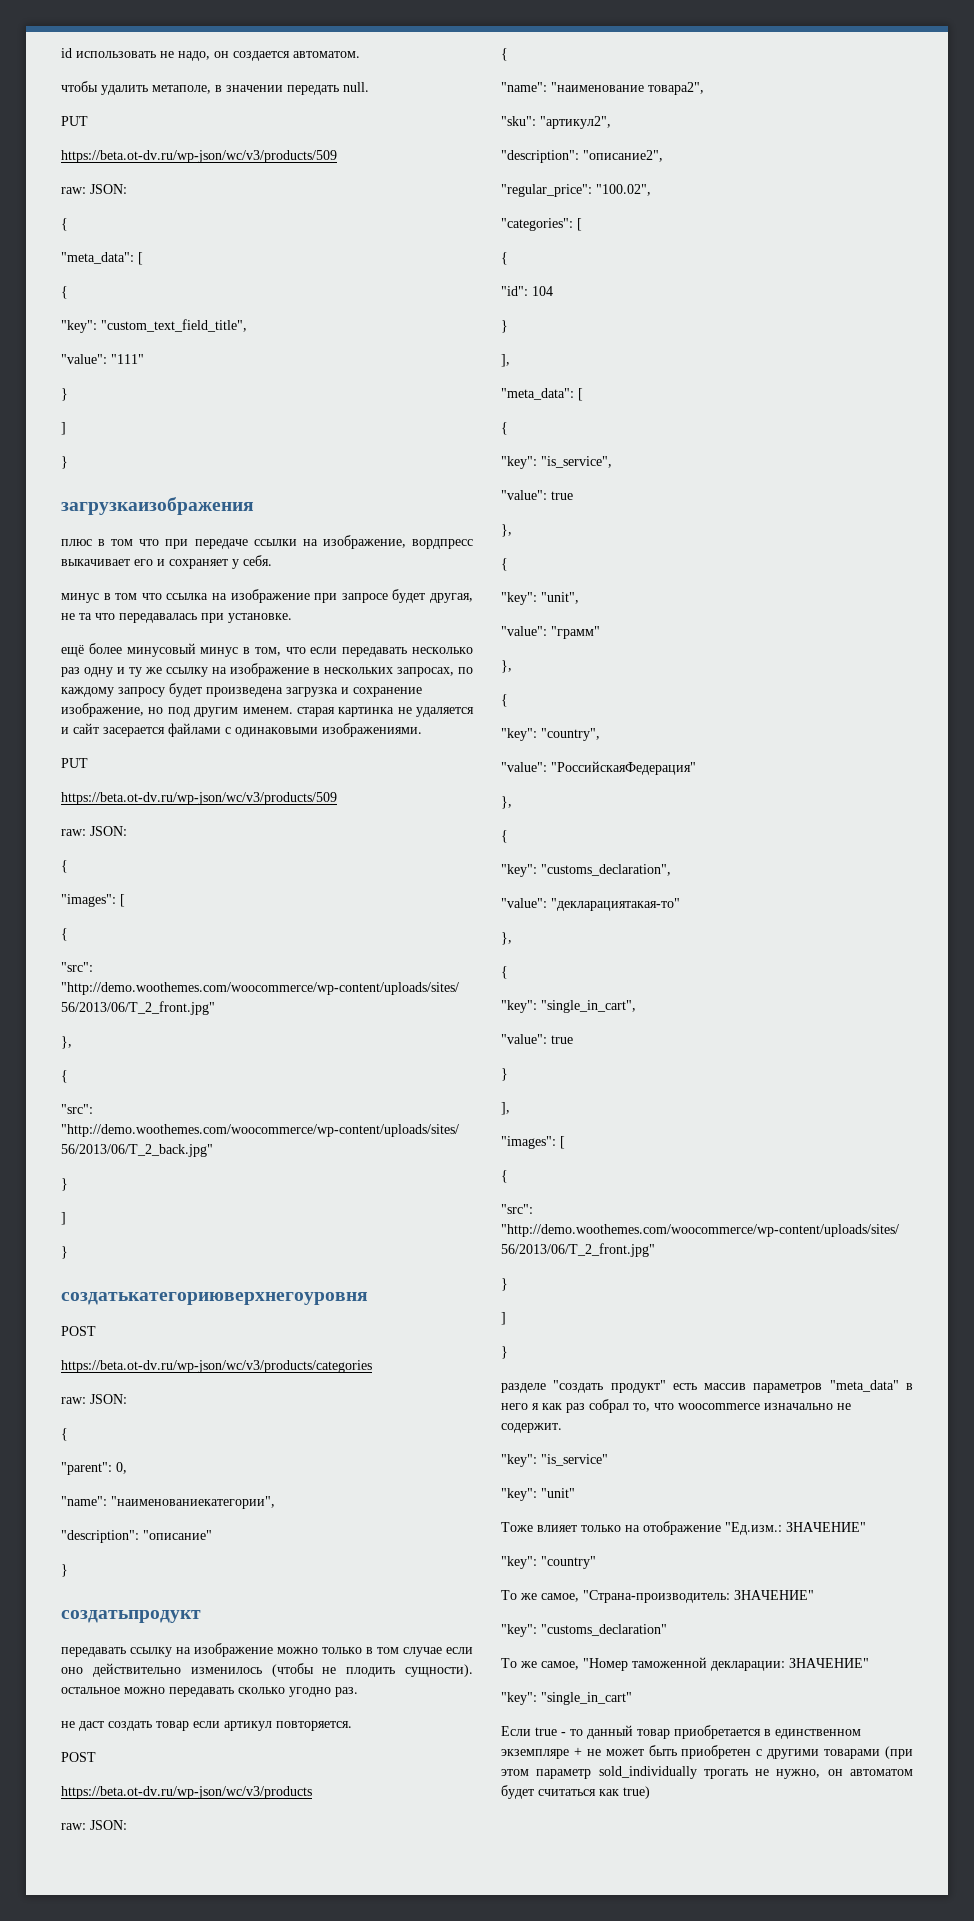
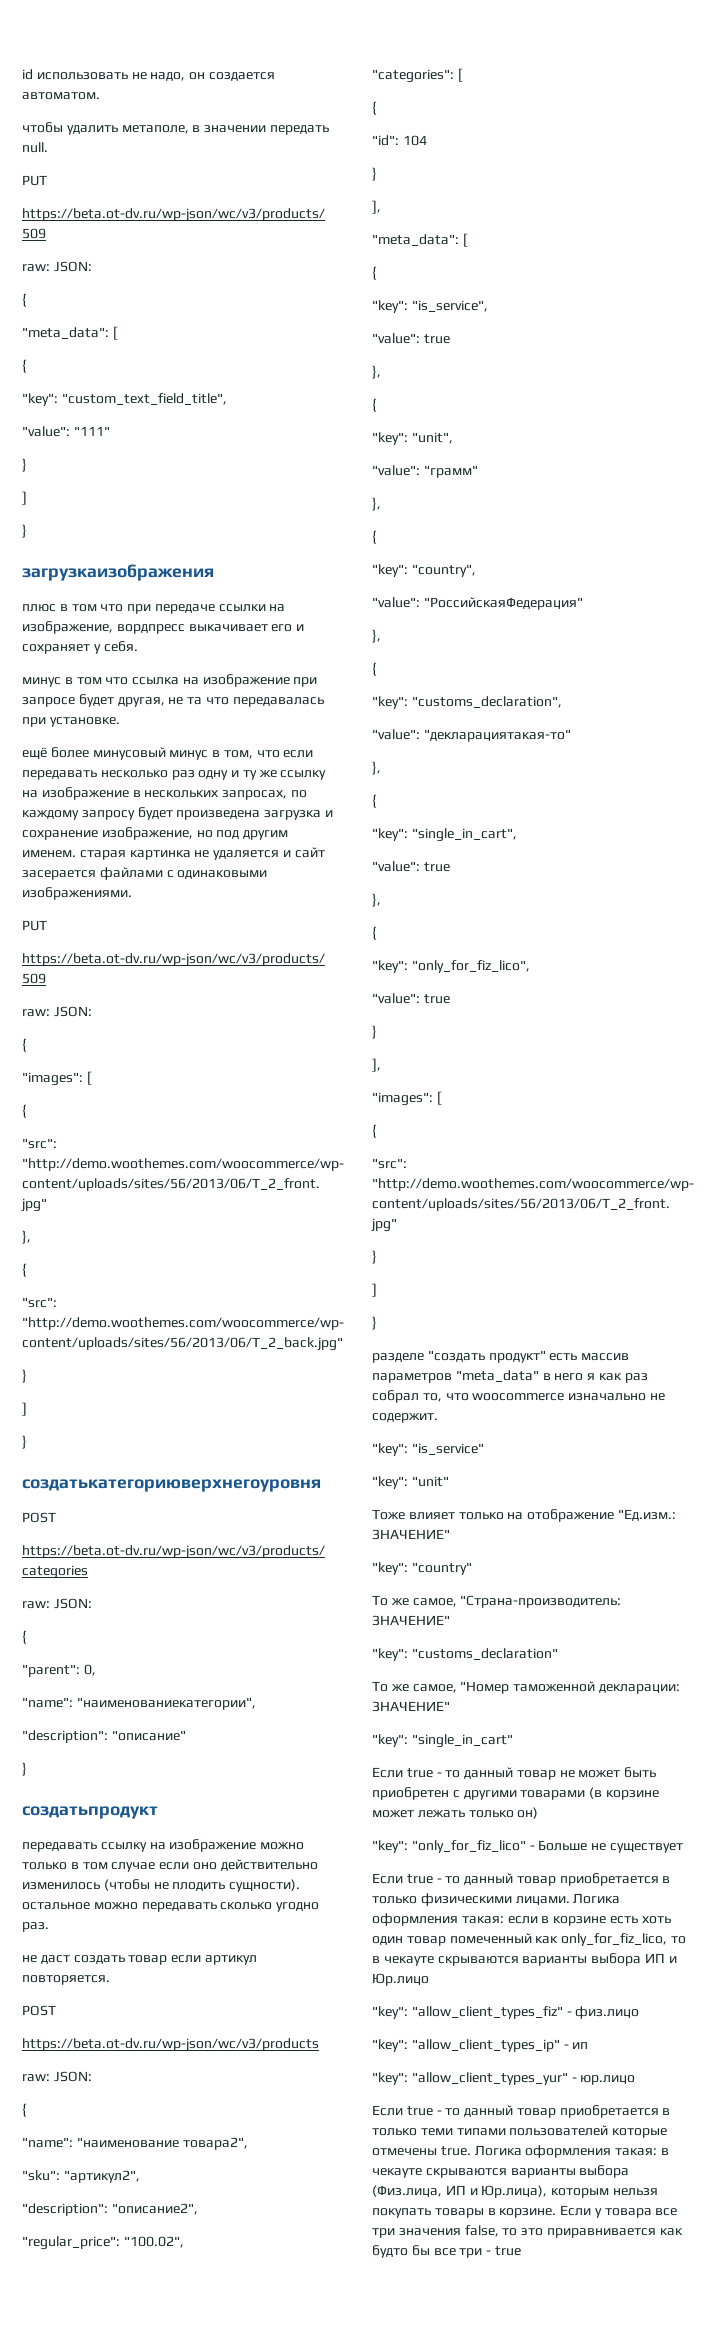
(573, 1039) none -> [372,893,381,907] [372,926,377,940] [372,960,530,973] [372,993,450,1004] // }, // { // "key": "only_for_fiz_lico", // "value": true
[674,1725,861,1739] [501,1747,582,1759] приобретается в единственном экземпляре + -> (556, 1775) none
[885,1746,913,1759] [501,1766,913,1779] [501,1785,650,1799] (при этом параметр sold_individually трогать не нужно, он автоматом будет считаться как true) -> [589,1787,659,1800] [372,1807,539,1819] [372,1840,683,1853] [372,1873,671,1886] [372,1893,621,1906] [372,1913,671,1926] [372,1933,686,1946] [372,1953,677,1966] [372,1973,429,1986] [372,2006,640,2019] [372,2039,589,2052] [372,2072,636,2085] [372,2105,671,2118] [372,2125,668,2138] [372,2145,669,2158] [372,2165,630,2178] [372,2185,658,2198] [372,2205,678,2218] [372,2225,683,2238] [372,2245,521,2258] (в корзине может лежать только он) // "key": "only_for_fiz_lico" - Больше не существует // Если true - то данный товар приобретается в только физическими лицами. Логика оформления такая: если в корзине есть хоть один товар помеченный как only_for_fiz_lico, то в чекауте скрываются варианты выбора ИП и Юр.лицо // "key": "allow_client_types_fiz" - физ.лицо // "key": "allow_client_types_ip" - ип // "key": "allow_client_types_yur" - юр.лицо // Если true - то данный товар приобретается в только теми типами пользователей которые отмечены true. Логика оформления такая: в чекауте скрываются варианты выбора (Физ.лица, ИП и Юр.лица), которым нельзя покупать товары в корзине. Если у товара все три значения false, то это приравнивается как будто бы вcе три - true

